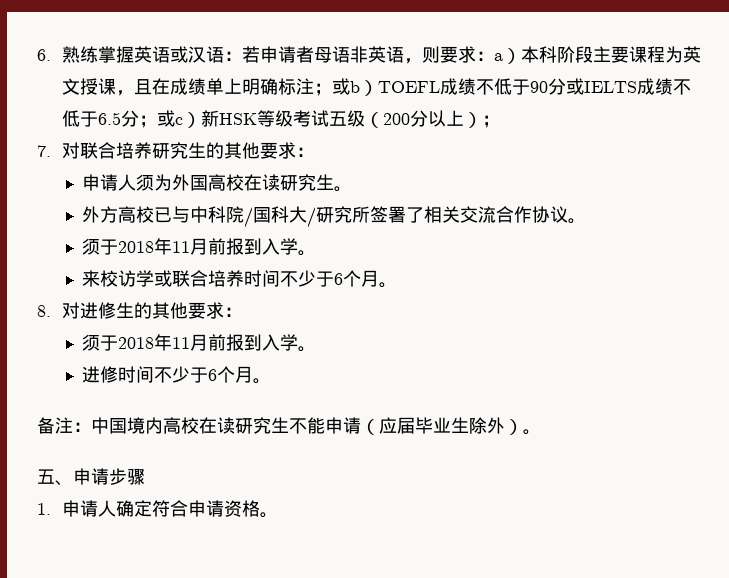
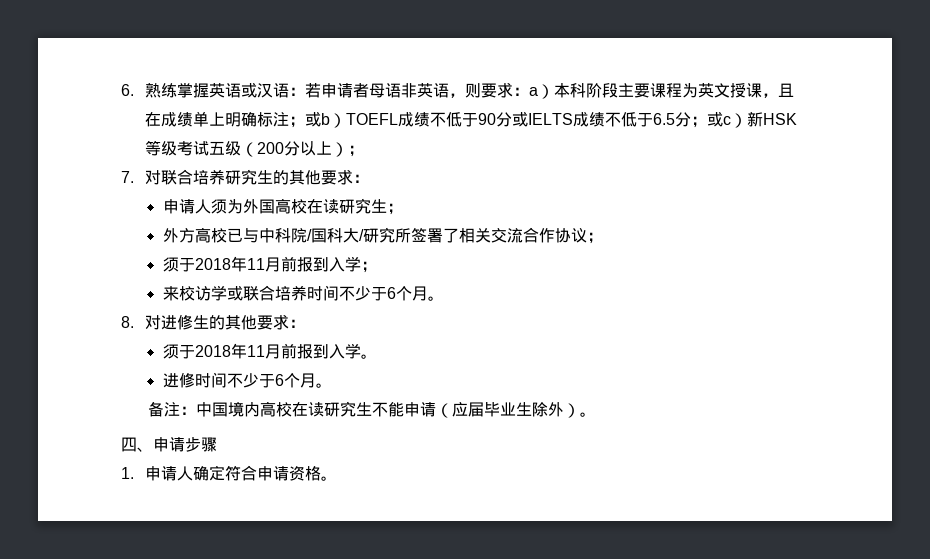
[334,186,353,192] 。 -> [386,203,403,215] ；
[568,218,587,224] [82,238,317,256] 。 // 须于2018年11月前报到入学。 -> [586,232,603,244] [162,256,377,273] ； // 须于2018年11月前报到入学；
[37,469,55,484] 五 -> [121,437,137,452] 四

